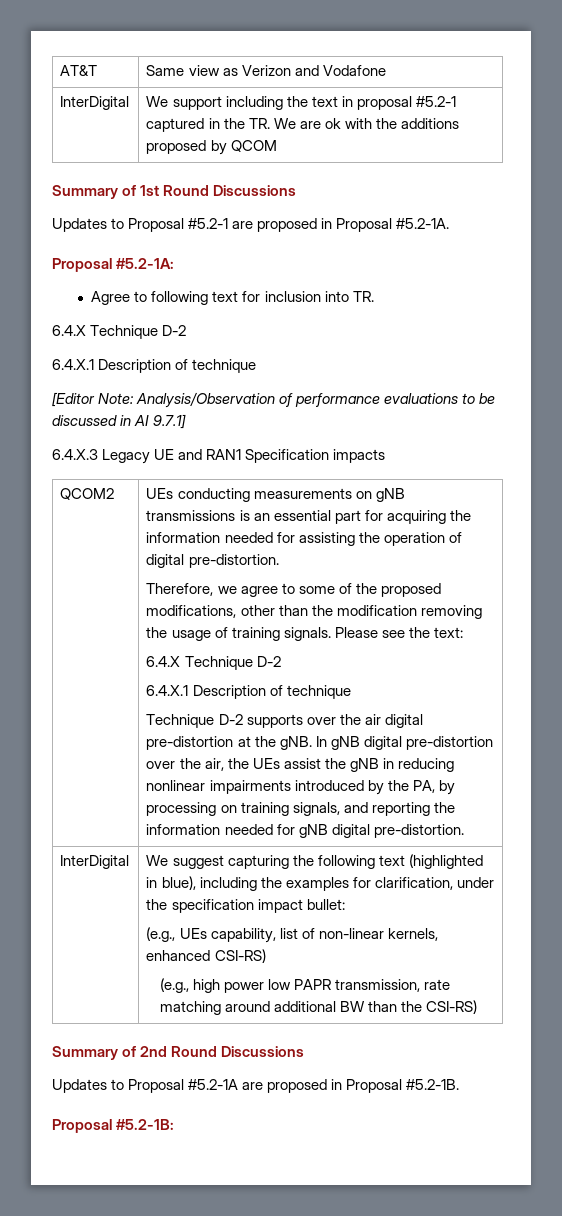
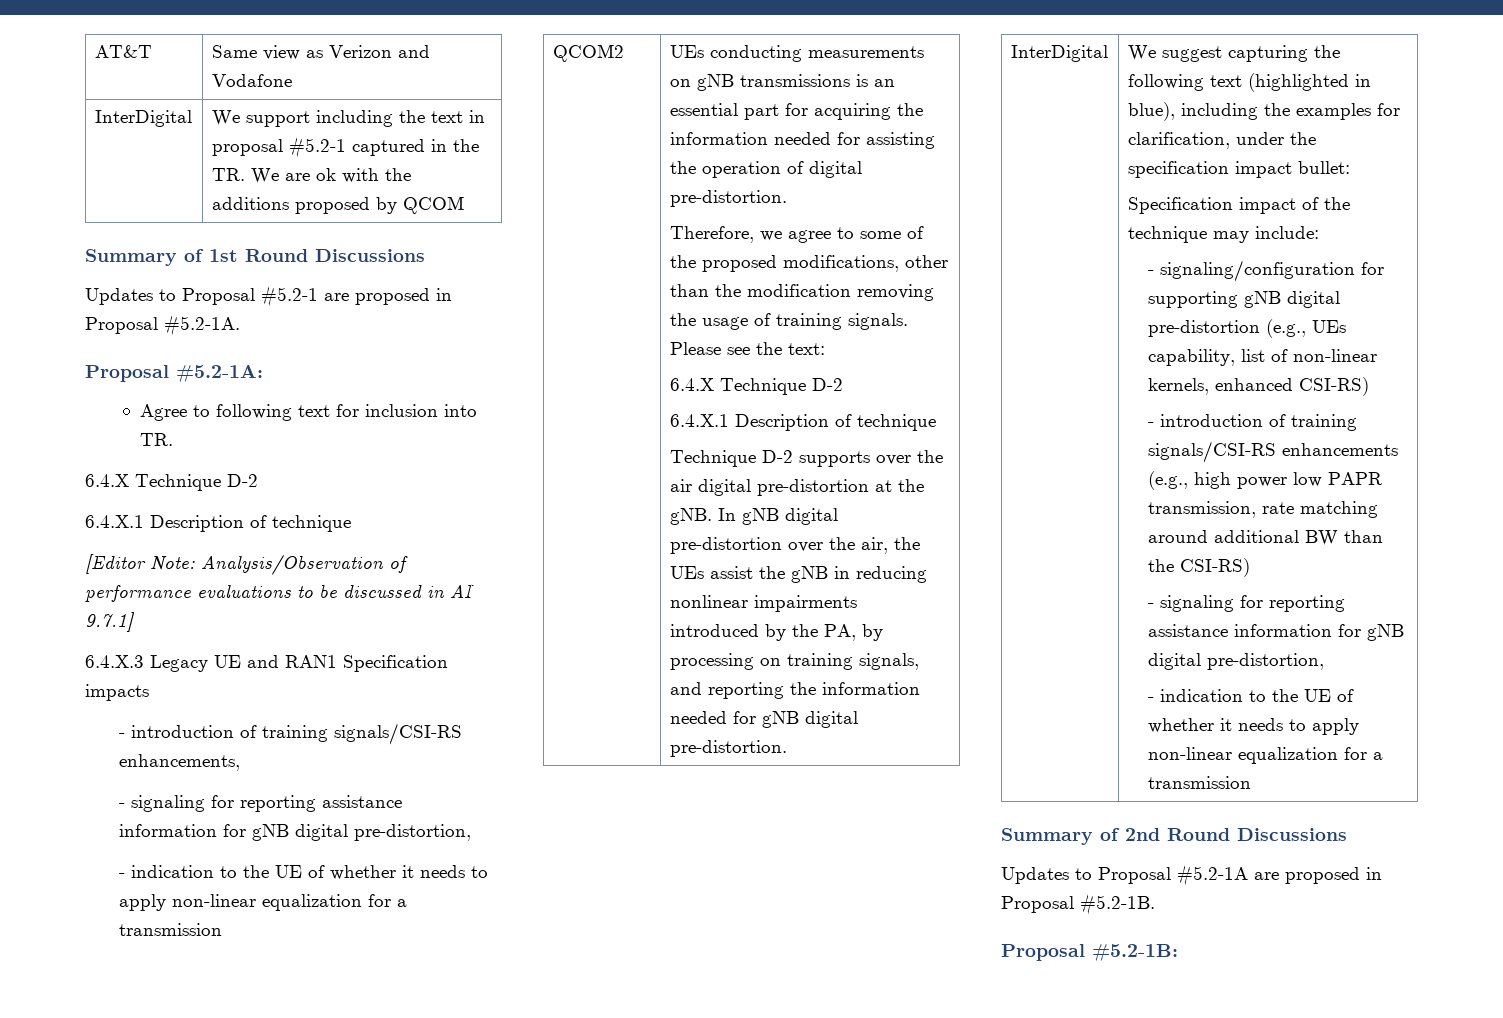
(386, 456) none -> [119,723,463,745] [119,754,241,771] [119,795,403,812] [119,824,472,841] [119,865,489,880] [119,894,408,911] [119,923,223,936] // - introduction of training signals/CSI-RS enhancements, // - signaling for reporting assistance information for gNB digital pre-distortion, // - indication to the UE of whether it needs to apply non-linear equalization for a transmission
(345, 904) none -> [1127,197,1350,214] [1127,226,1319,243] [1148,260,1385,282] [1148,291,1341,308] [1148,320,1261,337] Specification impact of the technique may include: // - signaling/configuration for supporting gNB digital pre-distortion
(266, 956) none -> [1148,414,1358,431] [1148,441,1399,463] - introduction of training signals/CSI-RS enhancements
(478, 1007) none -> [1148,595,1346,612] [1148,624,1405,641] [1148,653,1325,670] [1148,689,1355,702] [1148,718,1360,735] [1148,747,1384,764] [1148,776,1252,789] // - signaling for reporting assistance information for gNB digital pre-distortion, // - indication to the UE of whether it needs to apply non-linear equalization for a transmission

